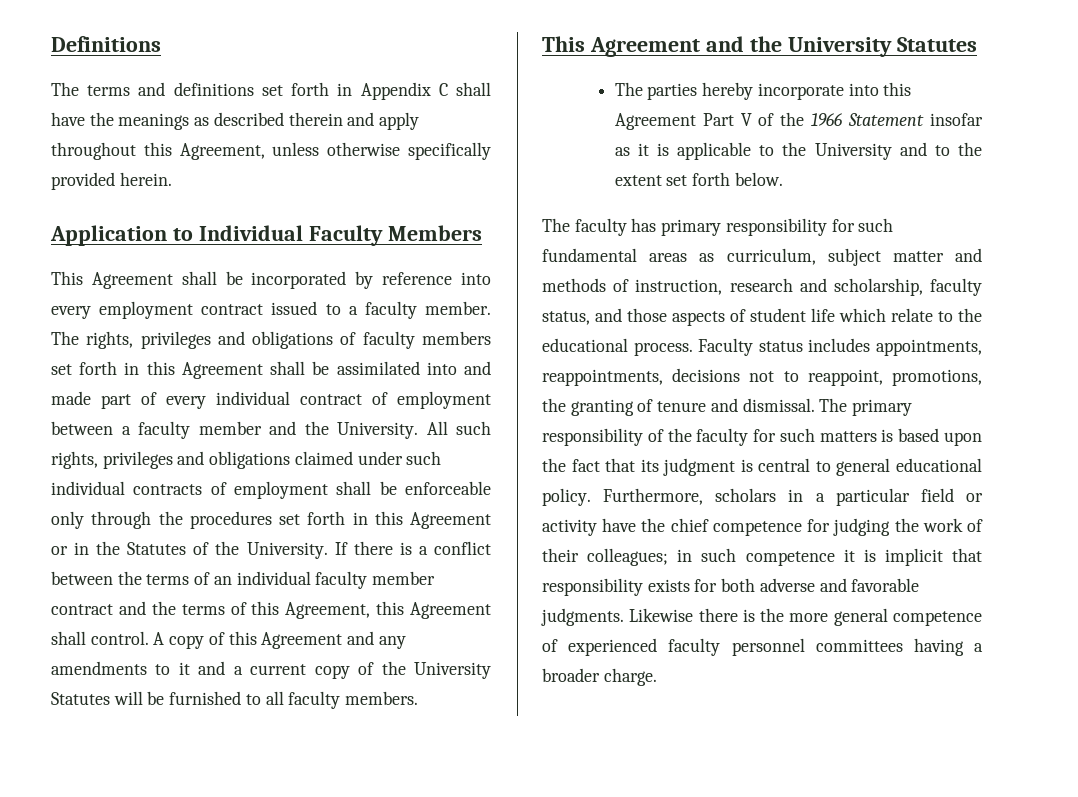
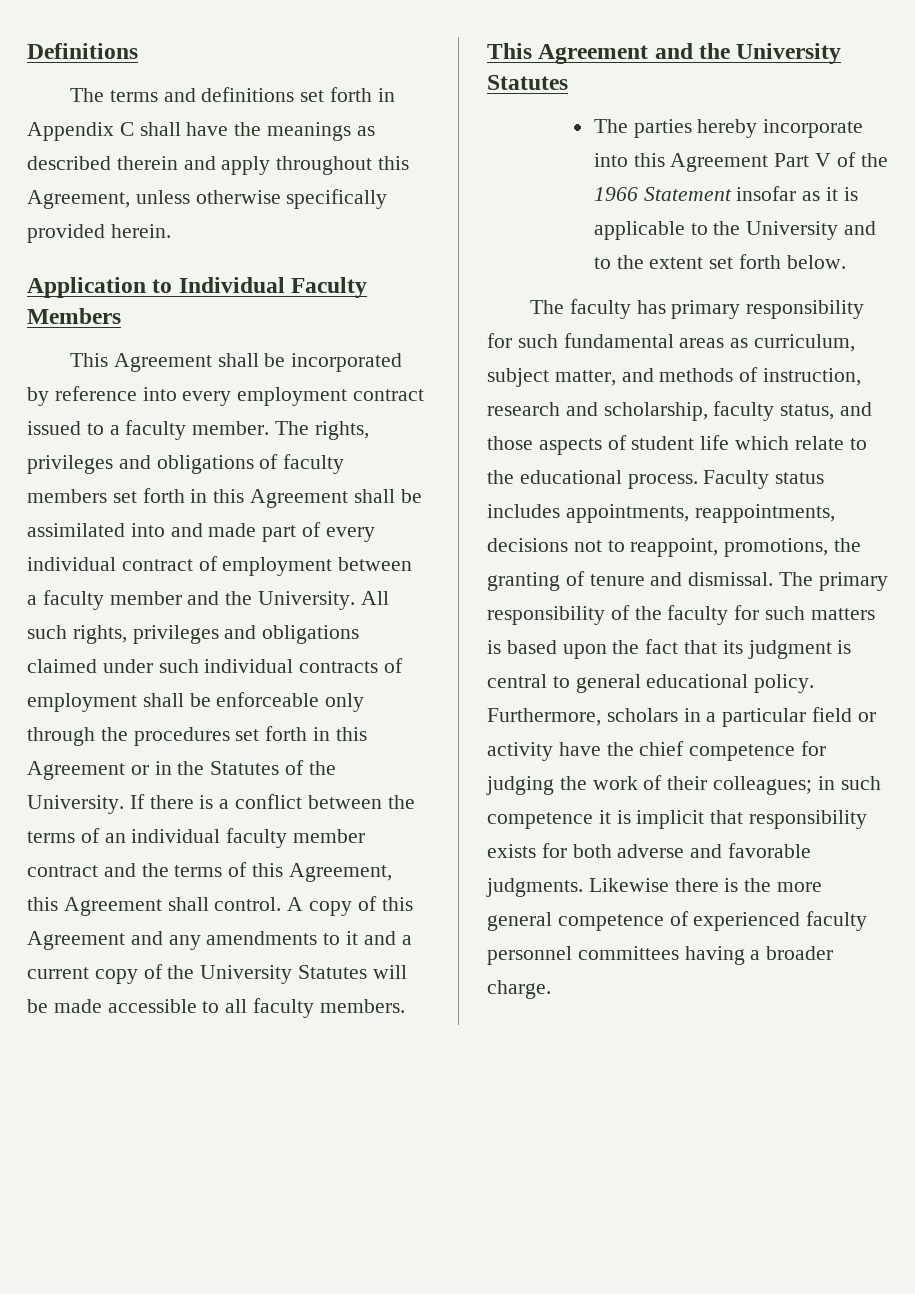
[169,691,242,705] furnished -> [53,999,197,1013] made accessible
[892,251,944,262] matter -> [554,370,616,386] matter,

